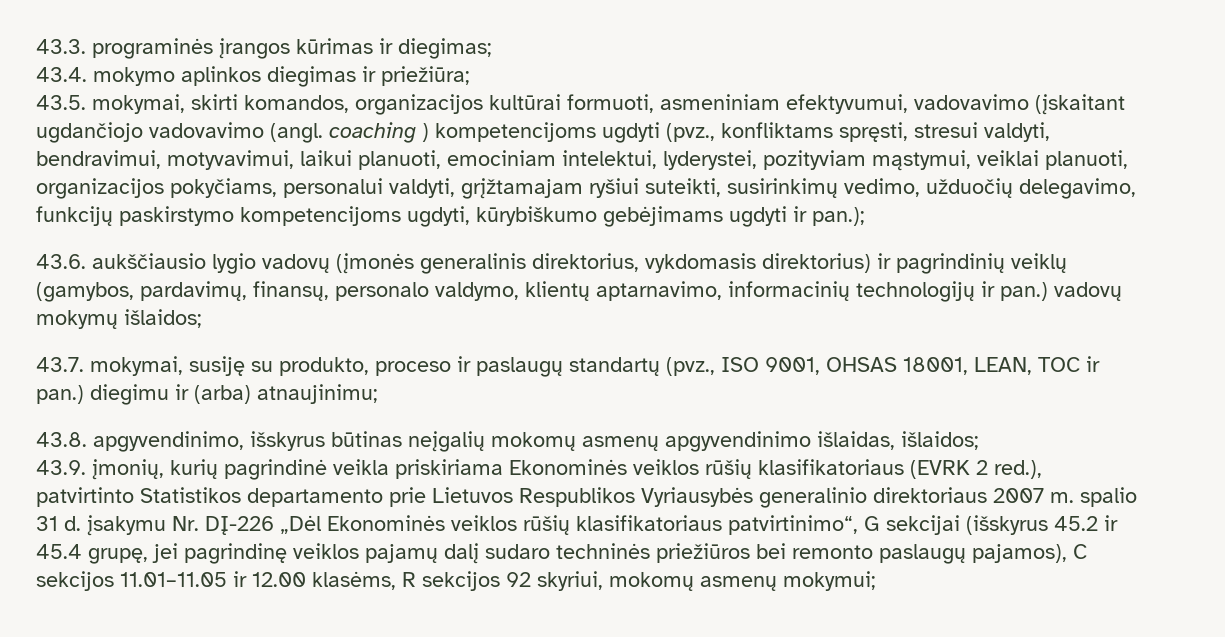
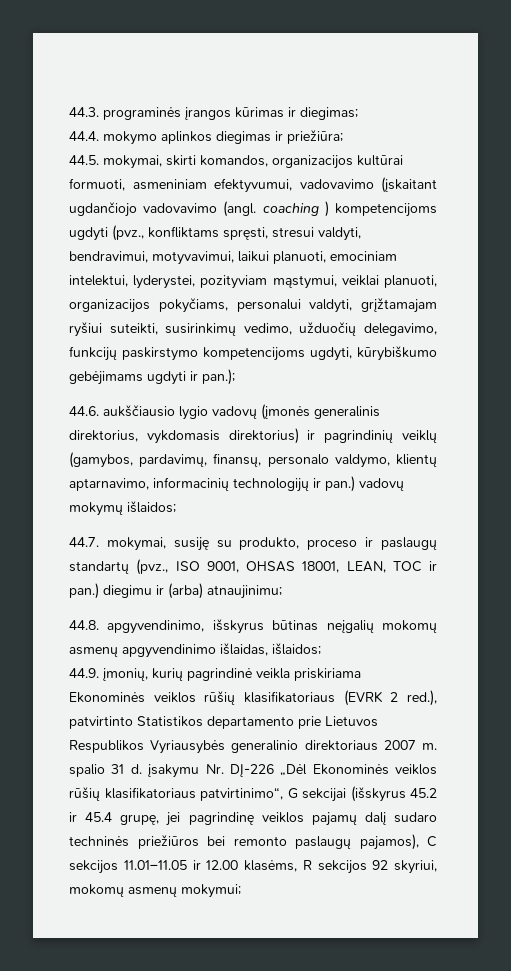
[36,39,86,54] 43.3. -> [69,107,99,117] 44.3.
[36,67,87,82] 43.4. -> [69,131,99,141] 44.4.
[36,95,86,110] 43.5. -> [69,155,99,165] 44.5.
[36,254,86,269] 43.6. -> [69,406,99,416] 44.6.
[36,357,84,372] 43.7. -> [69,537,99,547] 44.7.
[36,432,87,447] 43.8. -> [69,620,99,630] 44.8.
[36,460,86,475] 43.9. -> [69,668,99,678] 44.9.

